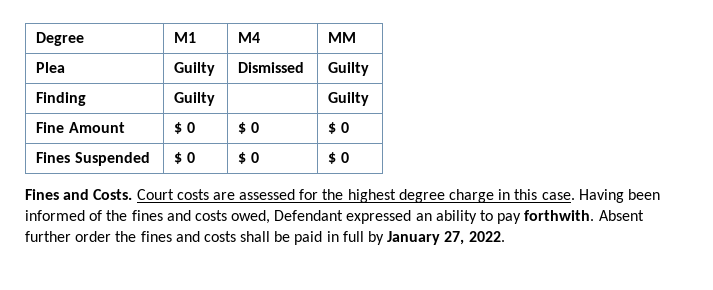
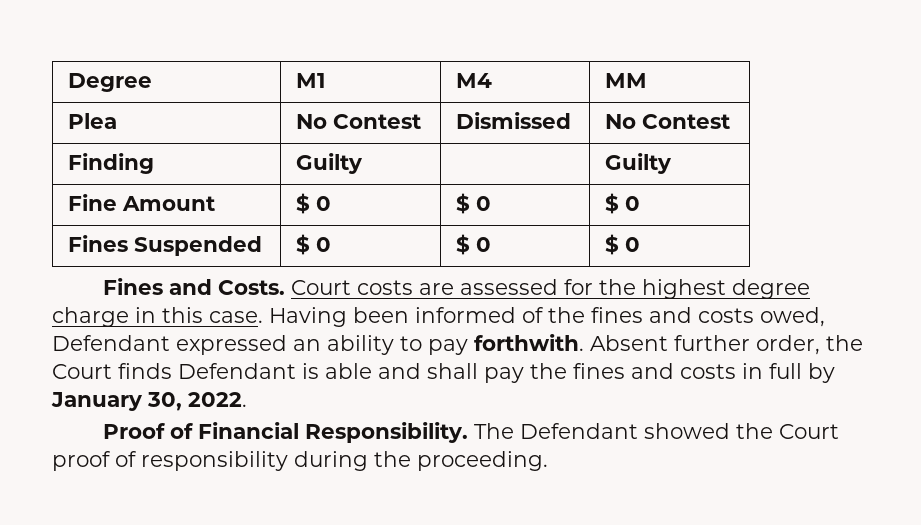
[174,62,216,76] Guilty -> [296,114,422,129] No Contest
[328,62,370,76] Guilty -> [605,114,731,129] No Contest
[75,231,323,245] order the fines and costs shall be paid -> [756,335,863,355] [52,363,736,383] order, the Court finds Defendant is able and shall pay the fines and costs
[444,231,465,245] 27, -> [147,392,182,411] 30,
(505, 236) none -> [103,422,840,443] [52,451,548,471] // Proof of Financial Responsibility. The Defendant showed the Court proof of responsibility during the proceeding.

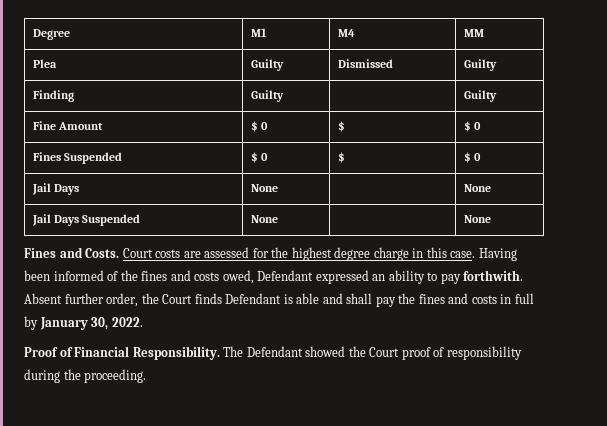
[296,114,422,129] No Contest -> [251,59,285,71] Guilty
[605,114,731,129] No Contest -> [464,59,498,71] Guilty
[476,196,492,211] 0 -> (346, 126) none
[476,237,492,252] [605,234,641,255] 0 | $ 0 -> [464,152,482,163] [32,183,80,195] [251,184,279,192] [464,184,492,192] [32,214,141,226] [251,215,279,223] [464,215,492,223] | $ 0 // Jail Days | None | | None // Jail Days Suspended | None | | None

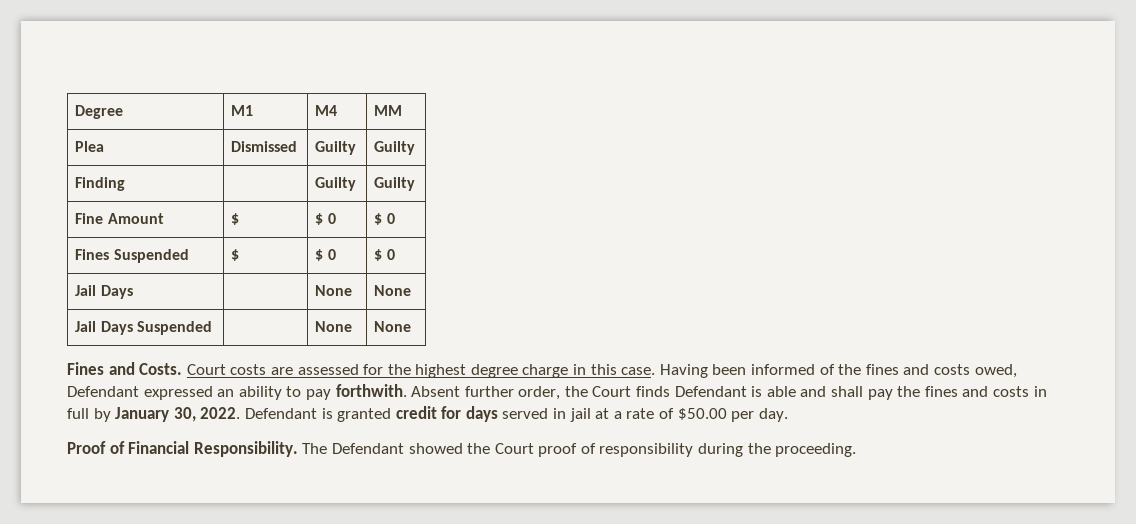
[251,59,285,71] [338,59,394,68] | Guilty | Dismissed -> [231,141,298,152] [315,141,357,155] | Dismissed | Guilty
[251,90,285,102] Guilty | | -> [315,177,357,191] | Guilty |
[261,122,269,130] [338,121,346,132] 0 | $ -> [315,213,336,225] | $ 0
[261,153,269,161] [338,152,346,163] 0 | $ -> [315,249,336,261] | $ 0
[251,184,279,192] None | | -> [315,285,353,296] | None |
[251,215,279,223] None | | -> [315,321,353,332] | None |
(143, 322) none -> [244,406,788,422] Defendant is granted credit for days served in jail at a rate of $50.00 per day.

